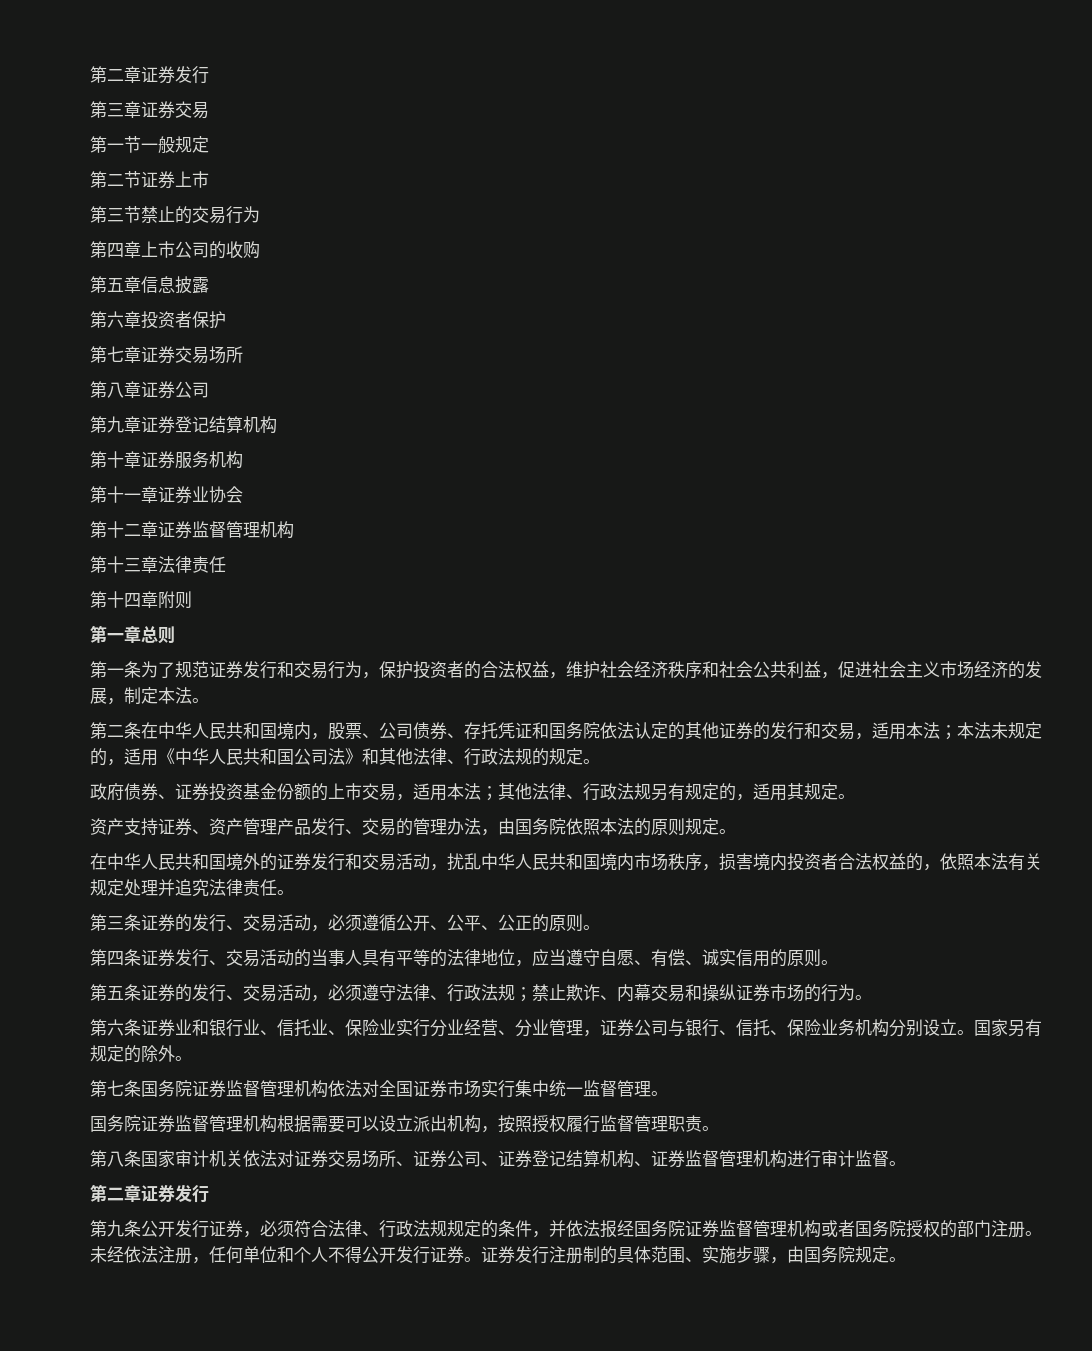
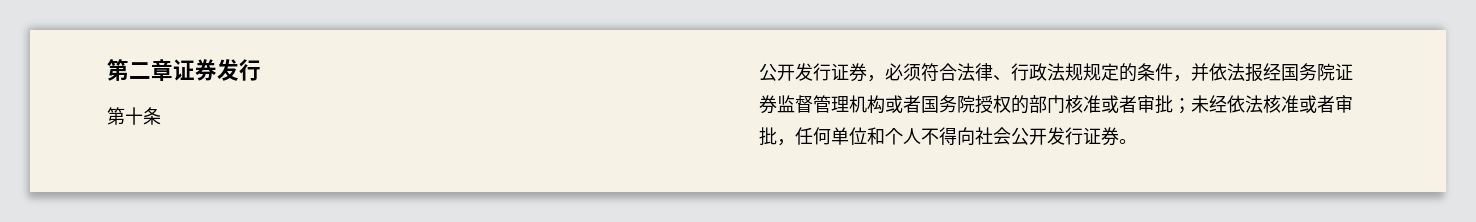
[90,66,209,84] [90,101,209,119] [90,136,209,153] [90,171,209,189] [90,206,260,224] [90,241,260,259] [90,276,209,294] [90,311,226,329] [90,346,243,364] [90,381,209,399] [90,416,277,434] [90,451,243,469] [90,486,243,504] [90,521,294,539] [90,556,226,573] [90,591,192,609] [90,625,175,644] [90,661,1042,679] [90,687,209,705] [90,722,1042,740] [90,748,600,766] [90,783,855,801] [90,818,736,836] [90,853,1042,871] [90,879,294,897] [90,914,600,932] [90,949,838,967] [90,984,872,1002] [90,1019,1042,1037] [90,1045,192,1063] [90,1080,668,1098] [90,1115,719,1133] [90,1150,906,1168] [90,1184,209,1203] [90,1220,141,1237] 第二章证券发行 // 第三章证券交易 // 第一节一般规定 // 第二节证券上市 // 第三节禁止的交易行为 // 第四章上市公司的收购 // 第五章信息披露 // 第六章投资者保护 // 第七章证券交易场所 // 第八章证券公司 // 第九章证券登记结算机构 // 第十章证券服务机构 // 第十一章证券业协会 // 第十二章证券监督管理机构 // 第十三章法律责任 // 第十四章附则 // 第一章总则 // 第一条为了规范证券发行和交易行为，保护投资者的合法权益，维护社会经济秩序和社会公共利益，促进社会主义市场经济的发展，制定本法。 // 第二条在中华人民共和国境内，股票、公司债券、存托凭证和国务院依法认定的其他证券的发行和交易，适用本法；本法未规定的，适用《中华人民共和国公司法》和其他法律、行政法规的规定。 // 政府债券、证券投资基金份额的上市交易，适用本法；其他法律、行政法规另有规定的，适用其规定。 // 资产支持证券、资产管理产品发行、交易的管理办法，由国务院依照本法的原则规定。 // 在中华人民共和国境外的证券发行和交易活动，扰乱中华人民共和国境内市场秩序，损害境内投资者合法权益的，依照本法有关规定处理并追究法律责任。 // 第三条证券的发行、交易活动，必须遵循公开、公平、公正的原则。 // 第四条证券发行、交易活动的当事人具有平等的法律地位，应当遵守自愿、有偿、诚实信用的原则。 // 第五条证券的发行、交易活动，必须遵守法律、行政法规；禁止欺诈、内幕交易和操纵证券市场的行为。 // 第六条证券业和银行业、信托业、保险业实行分业经营、分业管理，证券公司与银行、信托、保险业务机构分别设立。国家另有规定的除外。 // 第七条国务院证券监督管理机构依法对全国证券市场实行集中统一监督管理。 // 国务院证券监督管理机构根据需要可以设立派出机构，按照授权履行监督管理职责。 // 第八条国家审计机关依法对证券交易场所、证券公司、证券登记结算机构、证券监督管理机构进行审计监督。 // 第二章证券发行 // 第九条 -> [107,59,261,81] [107,107,161,125] 第二章证券发行 // 第十条 //
[991,1220,1042,1238] [90,1246,192,1264] 注册。未经依法注册 -> [1065,95,1353,114] [759,127,777,146] 核准或者审批；未经依法核准或者审批
(362, 1254) none -> [957,127,1011,145] 向社会
[481,1246,906,1264] 证券发行注册制的具体范围、实施步骤，由国务院规定。 -> (1137, 141) none

